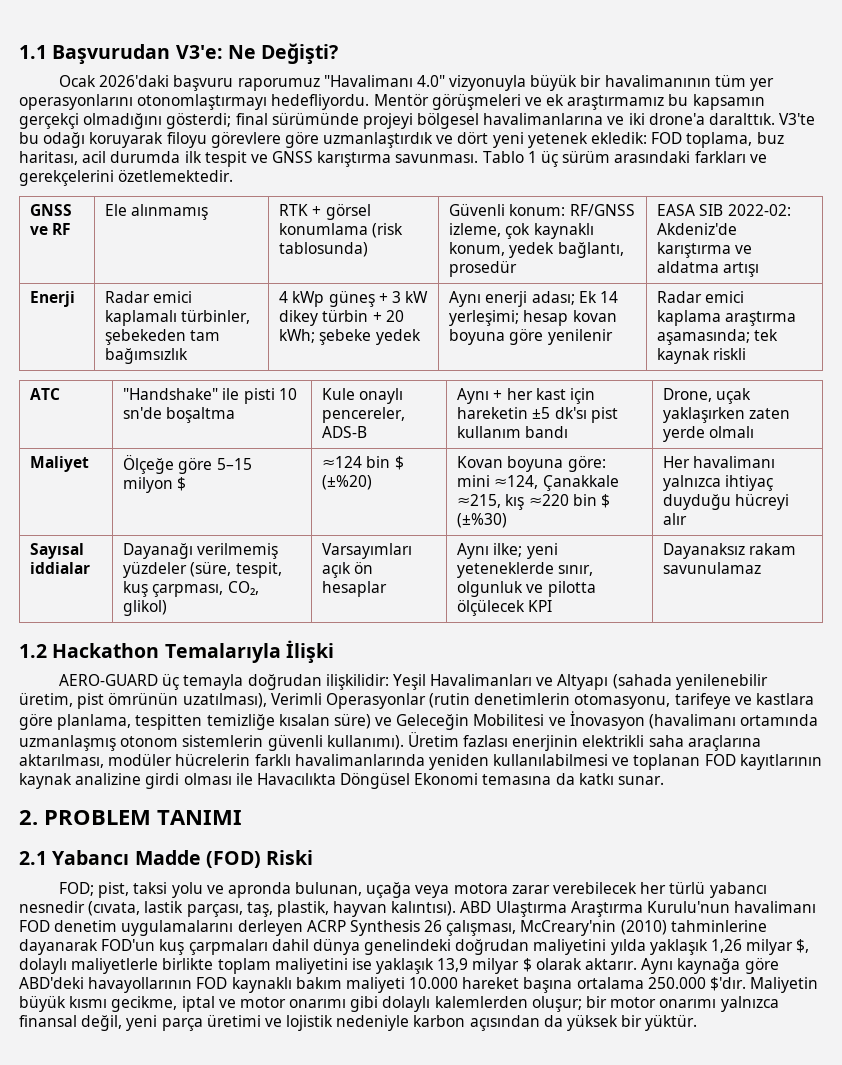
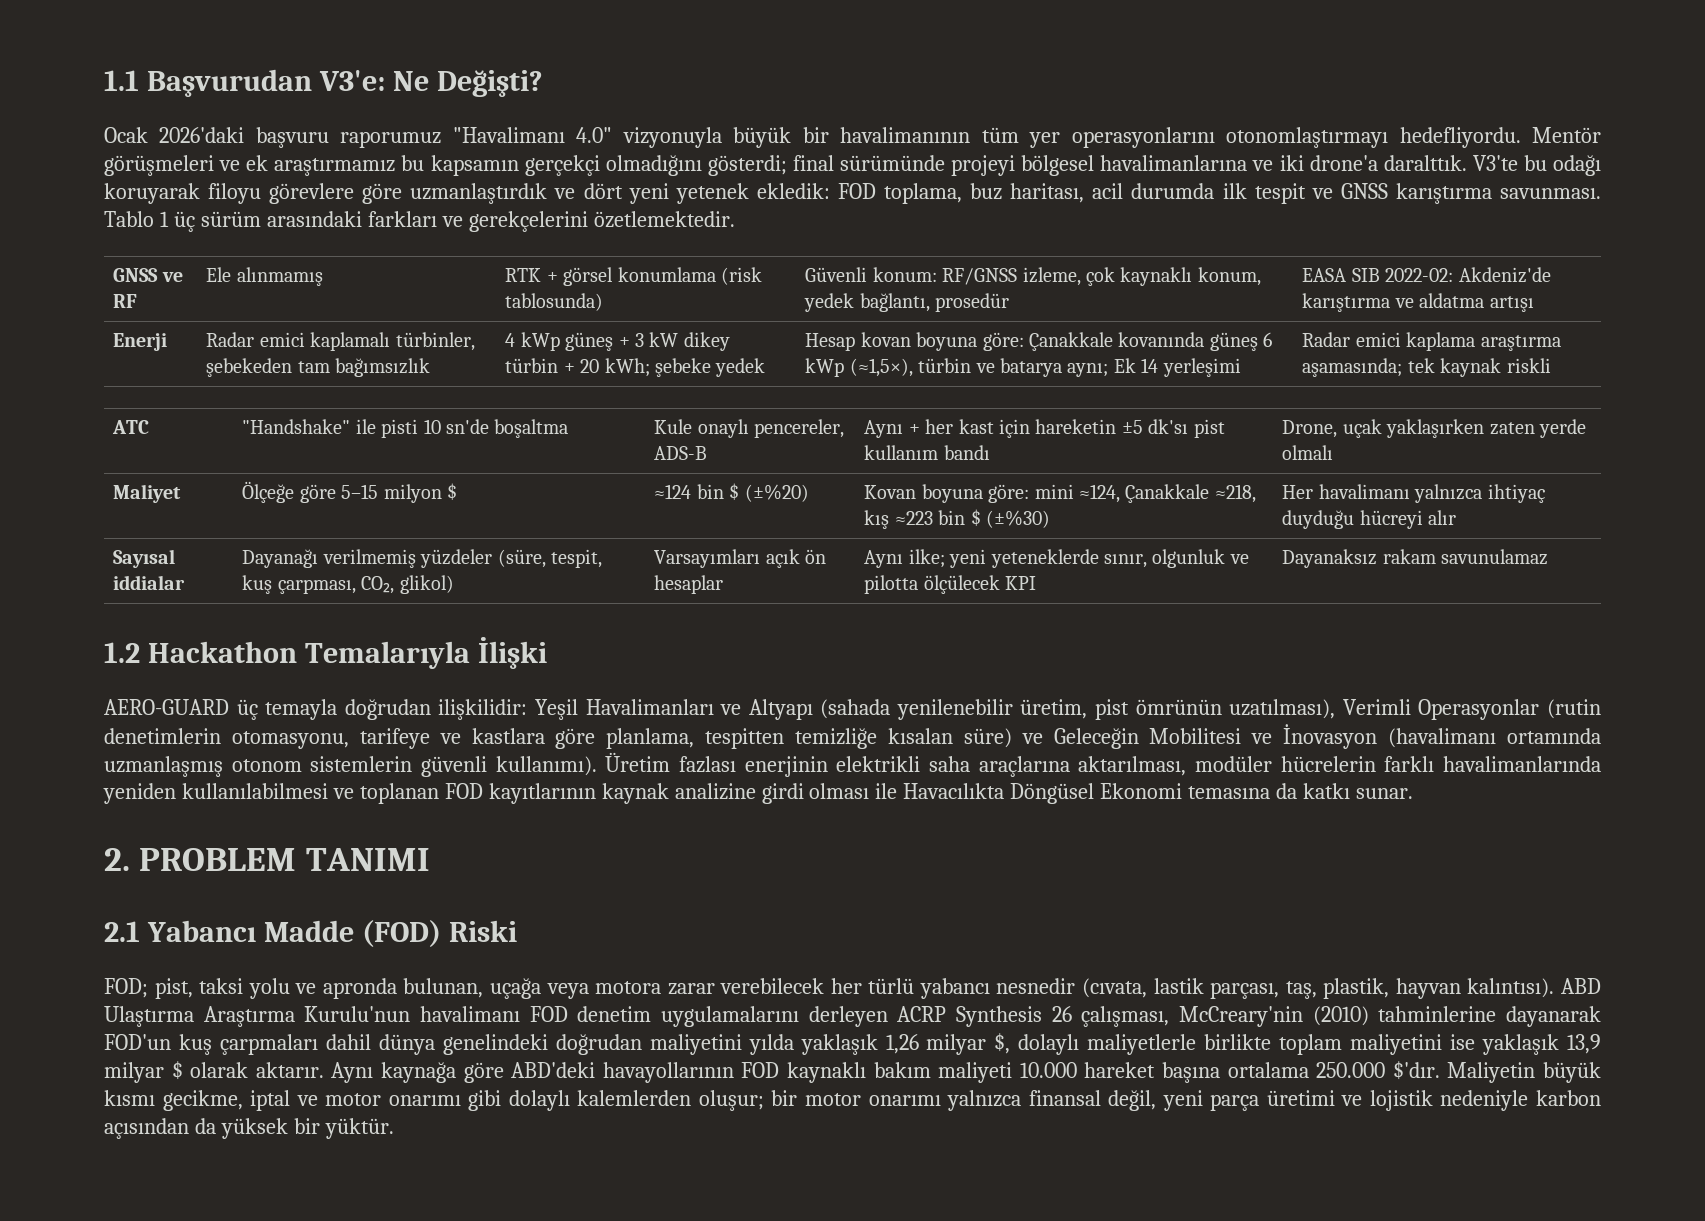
[449,291,618,307] [449,310,617,326] [449,329,613,345] Aynı enerji adası; Ek 14 yerleşimi; hesap kovan boyuna göre yenilenir -> [805,332,1273,351] [805,358,1241,377] Hesap kovan boyuna göre: Çanakkale kovanında güneş 6 kWp (≈1,5×), türbin ve batarya aynı; Ek 14 yerleşimi
[457,494,569,510] ≈215, kış ≈220 -> [1214,484,1256,503] [864,510,933,529] ≈218, kış ≈223

